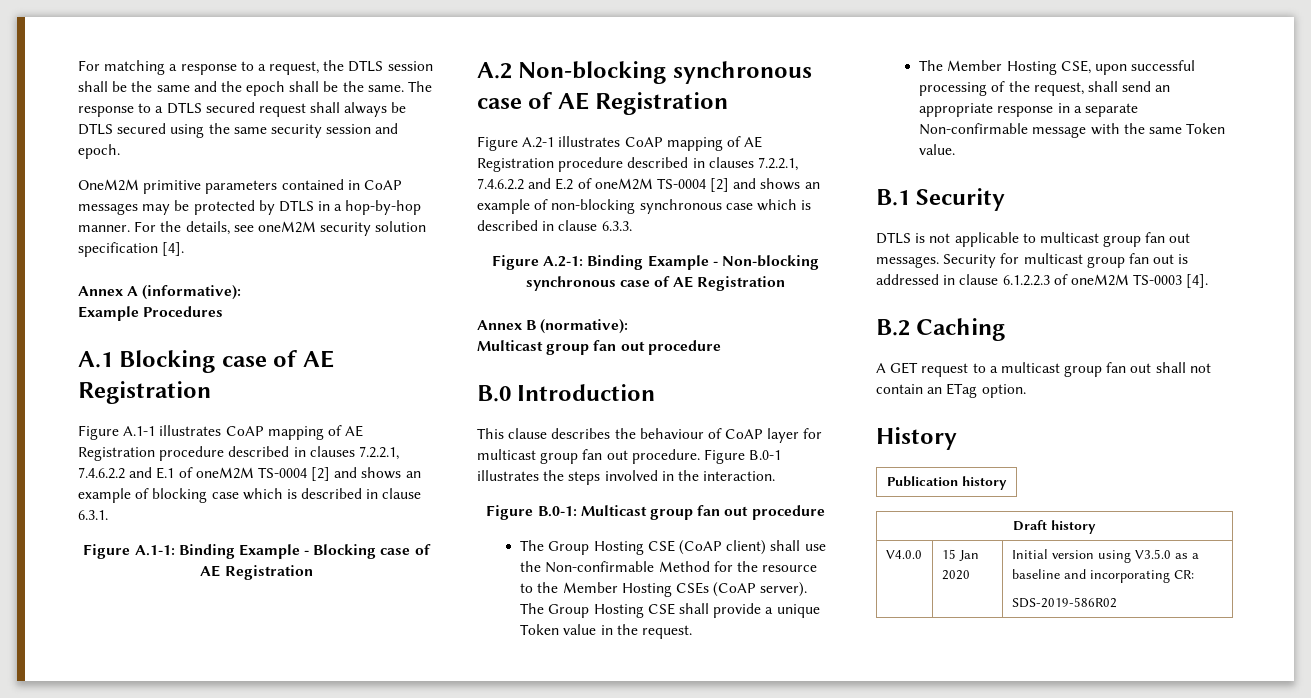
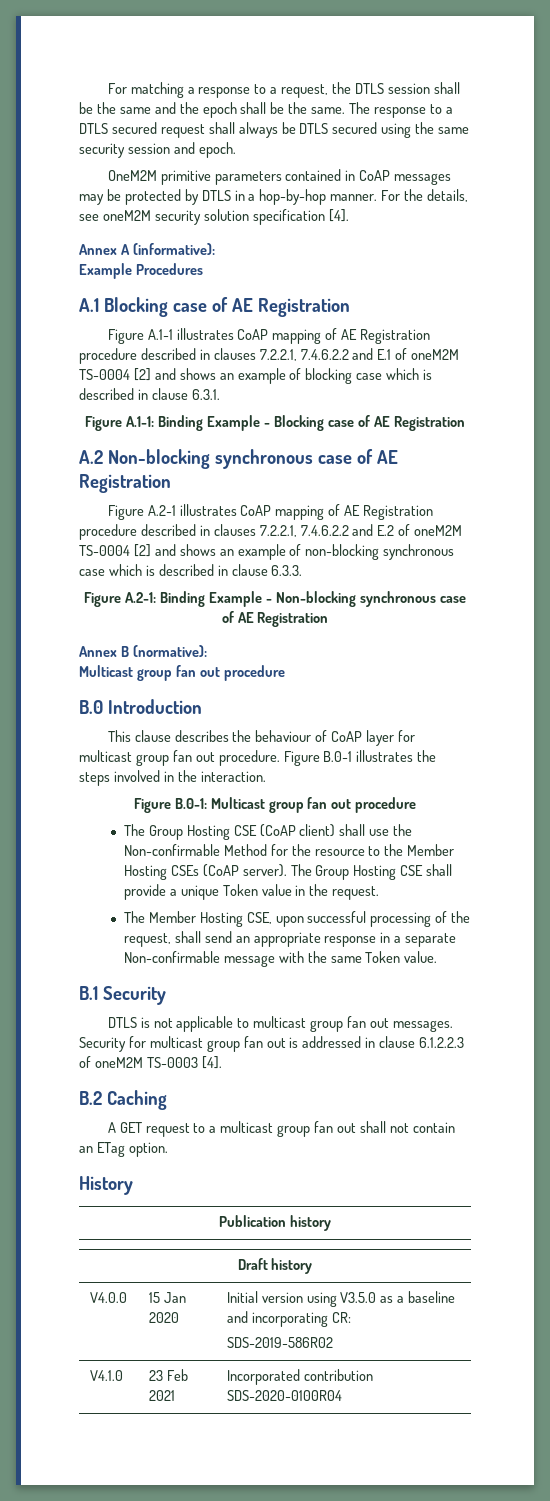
(1117, 602) none -> [89,1370,123,1381] [148,1369,188,1381] [148,1390,175,1401] [226,1369,373,1385] [226,1390,342,1401] // V4.1.0 | 23 Feb 2021 | Incorporated contribution SDS-2020-0100R04

